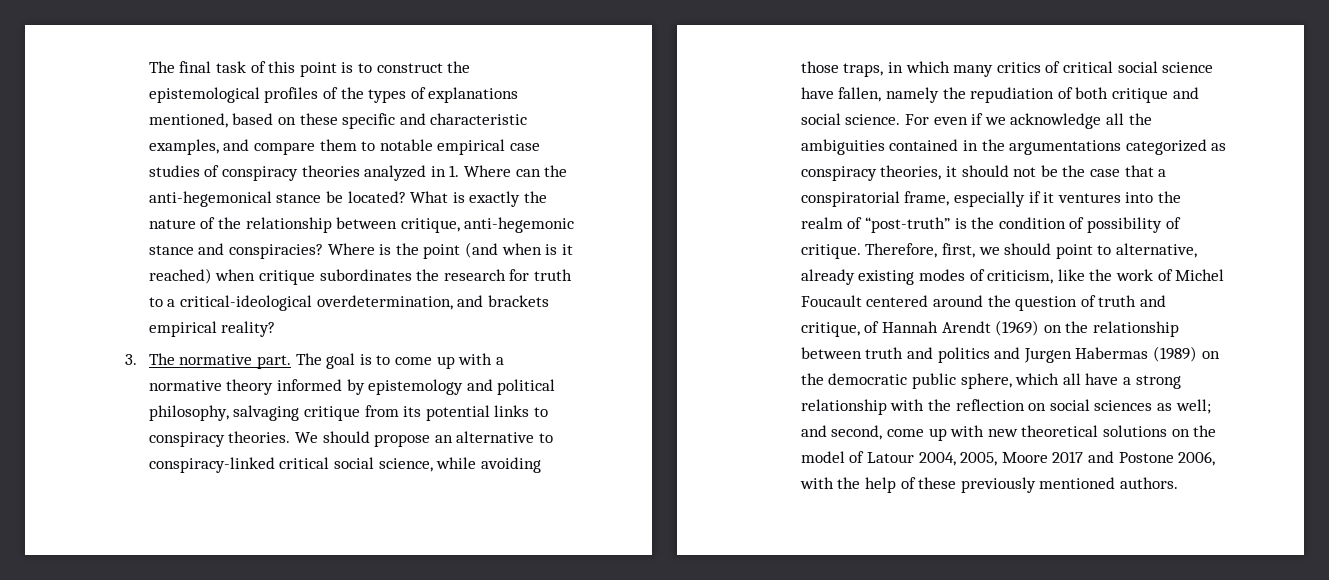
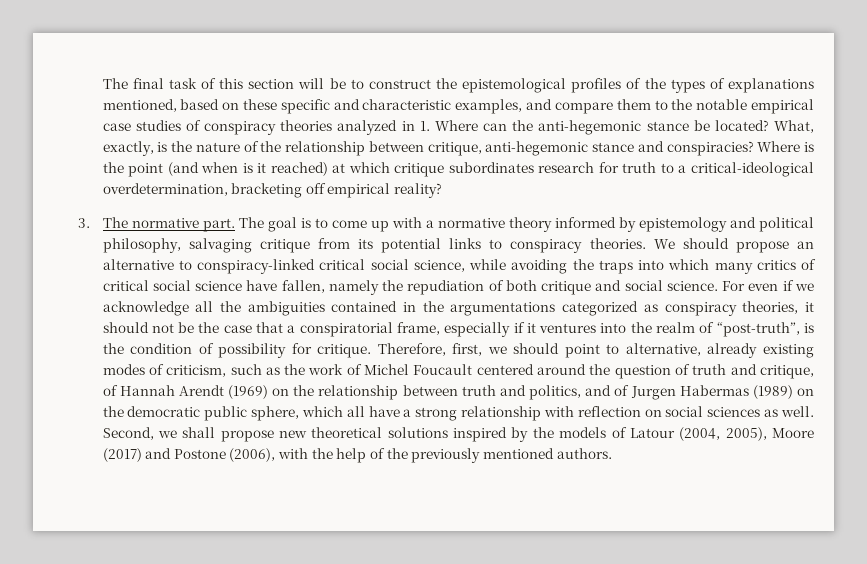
[299,62,354,77] point is -> [248,78,346,89] section will be
(376, 146) none -> [671,99,693,110] the
[148,191,272,207] anti-hegemonical -> [538,120,642,135] anti-hegemonic
[410,191,521,207] What is exactly -> [774,120,815,133] [102,141,168,156] What, exactly, is
[215,269,256,281] when -> [332,162,390,173] at which
[416,269,440,281] the -> (534, 167) none
[457,295,549,307] and brackets -> [231,183,326,198] bracketing off
[800,61,903,77] those traps, in -> [572,259,665,274] the traps into
[864,217,950,233] “post-truth” -> [716,322,800,337] “post-truth”,
[1165,217,1181,229] of -> [291,343,312,354] for
[1057,269,1085,281] like -> [230,364,280,375] such as
[937,347,1021,363] politics and -> [529,385,630,400] politics, and of
[927,399,951,411] the -> (574, 411) none
[1175,399,1211,414] [800,425,1217,441] [800,451,1084,466] well; and second, come up with new theoretical solutions on the model of Latour 2004, 2005, Moore 2017 -> [780,406,814,417] [102,427,814,442] [102,448,142,462] well. Second, we shall propose new theoretical solutions inspired by the models of Latour (2004, 2005), Moore (2017)
[1178,451,1216,466] 2006, -> [229,448,276,462] (2006),
[918,477,957,489] these -> [386,448,408,459] the

